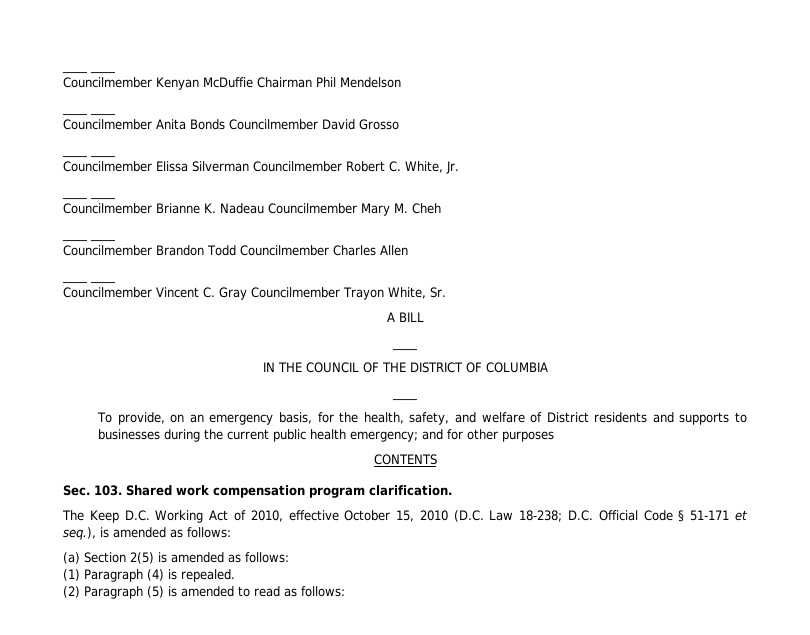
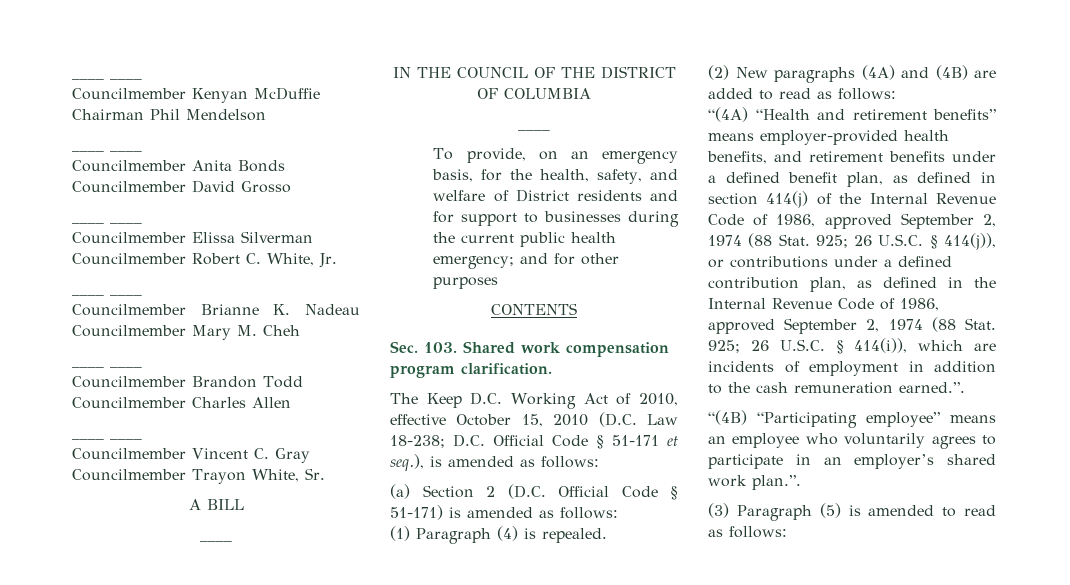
[679,412,730,425] supports -> [433,211,518,226] for support
[130,552,154,564] 2(5) -> [486,484,678,500] [390,505,443,520] 2 (D.C. Official Code § 51-171)
(80, 592) none -> [735,65,996,83] [708,88,896,100] [708,107,996,122] [708,130,949,145] [707,151,996,164] [708,172,996,187] [708,191,996,208] [708,213,996,229] [708,233,996,250] [708,256,952,268] [708,277,996,292] [708,298,939,311] [708,317,996,334] [708,338,996,354] [708,361,996,376] [708,382,965,394] [708,410,996,428] [708,433,996,449] [708,454,996,469] [708,475,801,490] [708,503,729,518] New paragraphs (4A) and (4B) are added to read as follows: // “(4A) “Health and retirement benefits” means employer-provided health benefits, and retirement benefits under a defined benefit plan, as defined in section 414(j) of the Internal Revenue Code of 1986, approved September 2, 1974 (88 Stat. 925; 26 U.S.C. § 414(j)), or contributions under a defined contribution plan, as defined in the Internal Revenue Code of 1986, approved September 2, 1974 (88 Stat. 925; 26 U.S.C. § 414(i)), which are incidents of employment in addition to the cash remuneration earned.”. // “(4B) “Participating employee” means an employee who voluntarily agrees to participate in an employer’s shared work plan.”. // (3)

